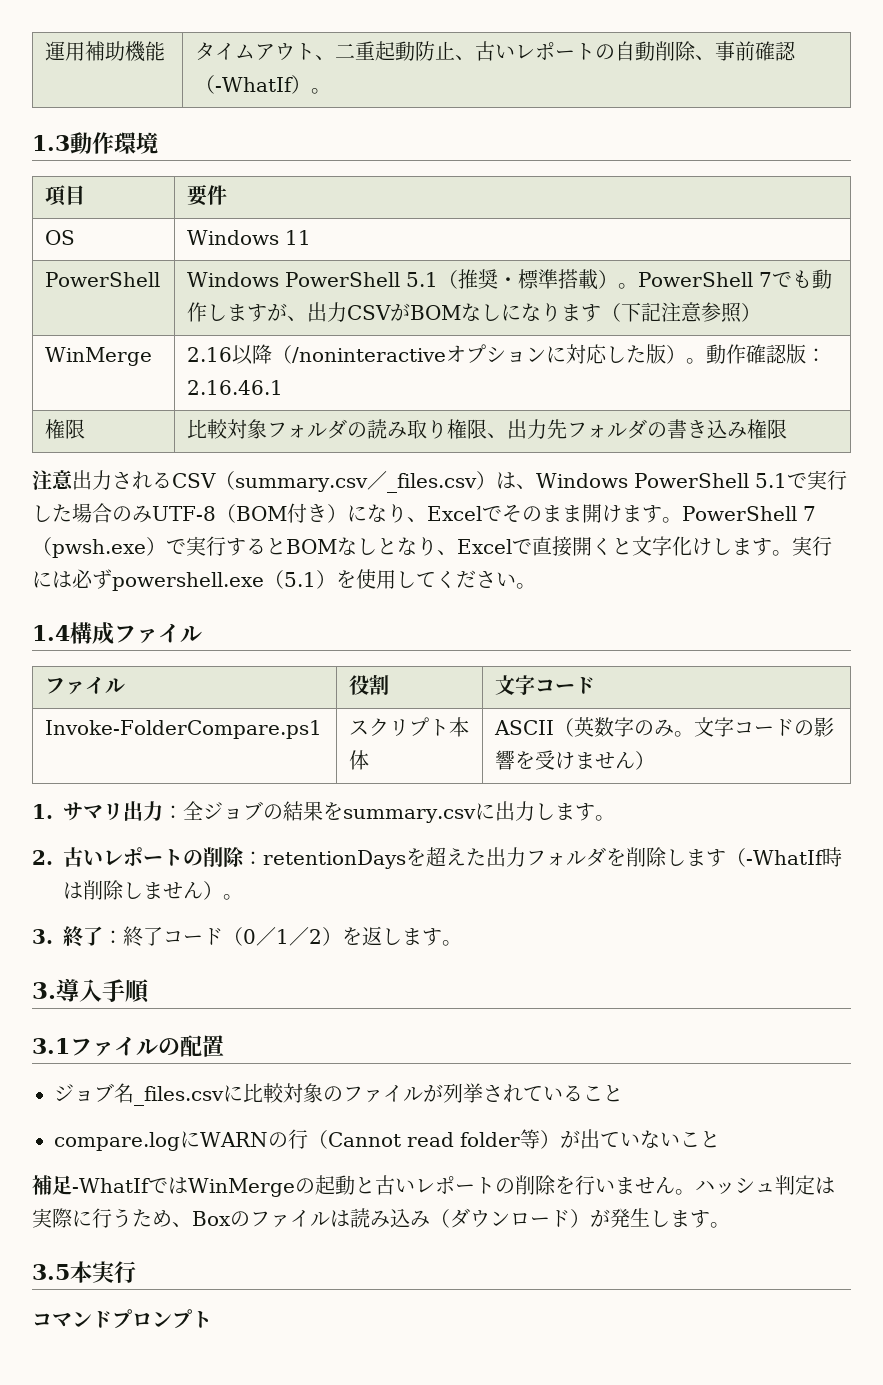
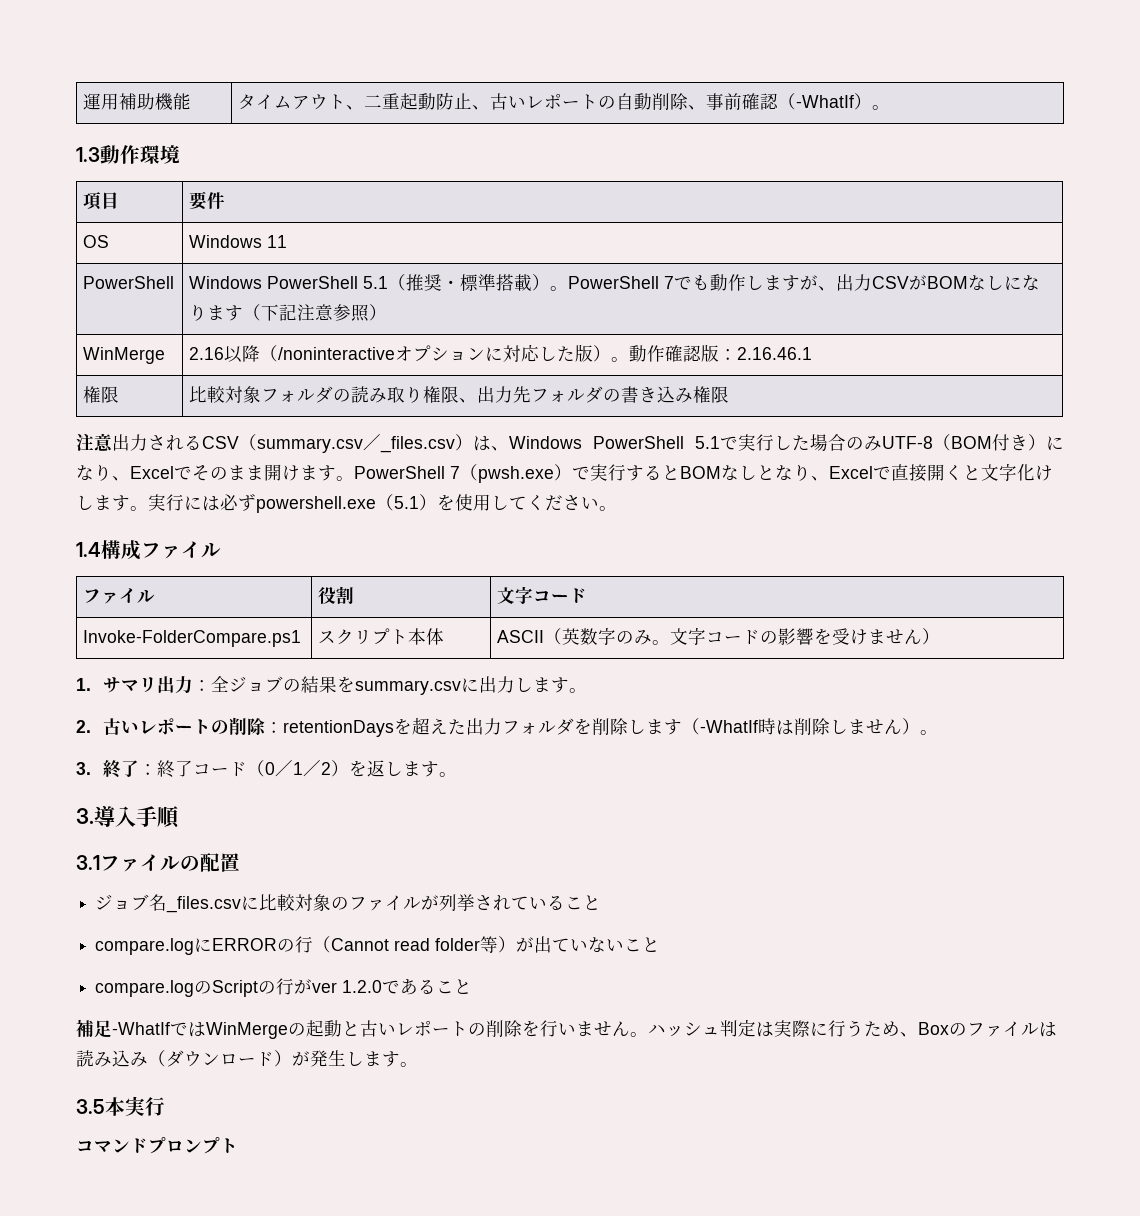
[200,1132,268,1147] WARN -> [212,938,278,951] ERROR
(720, 1139) none -> [95,978,473,997] // compare.logのScriptの行がver 1.2.0であること

